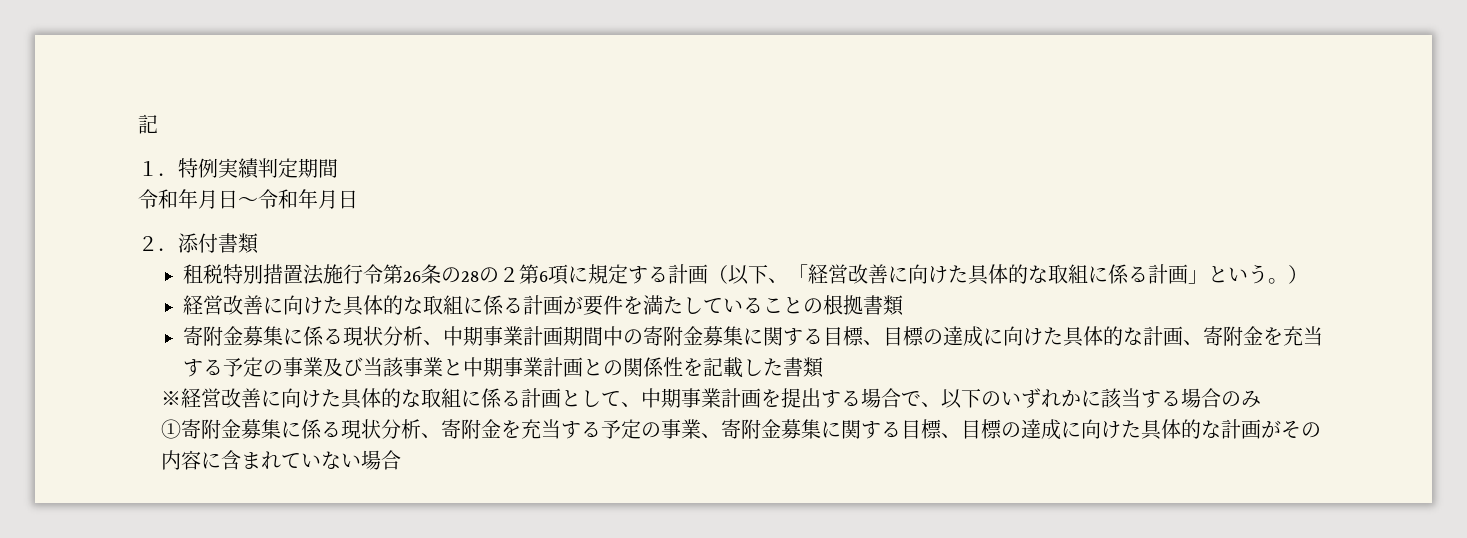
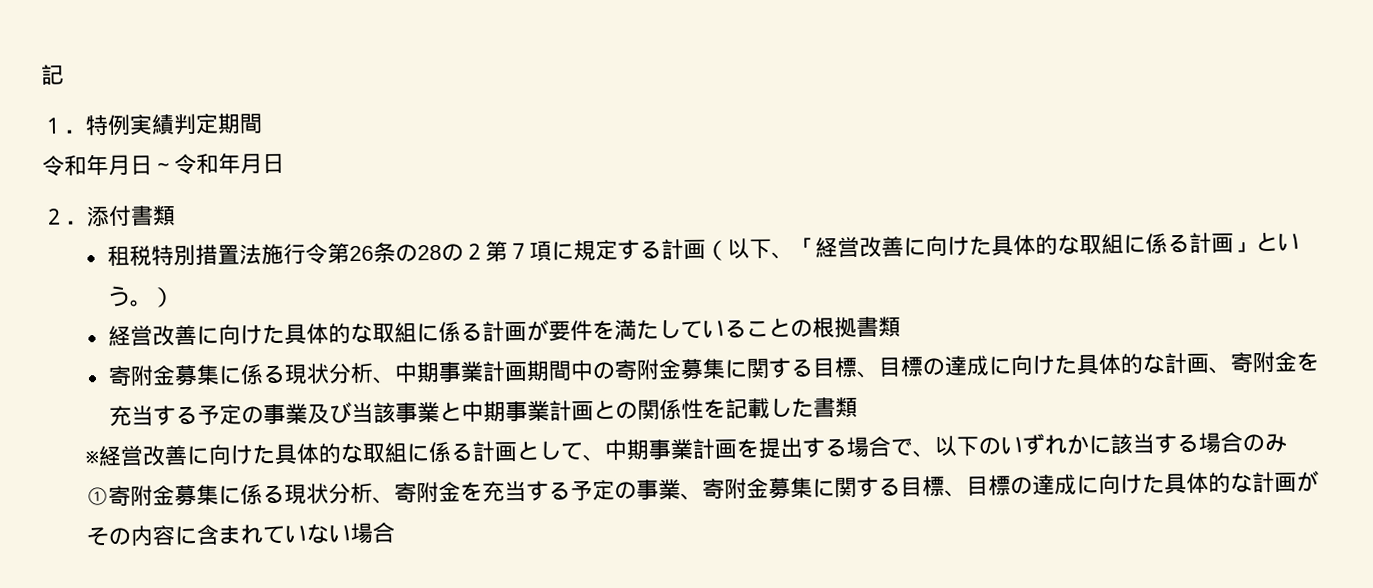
[538,271,548,282] 6 -> [506,242,530,260] ７

